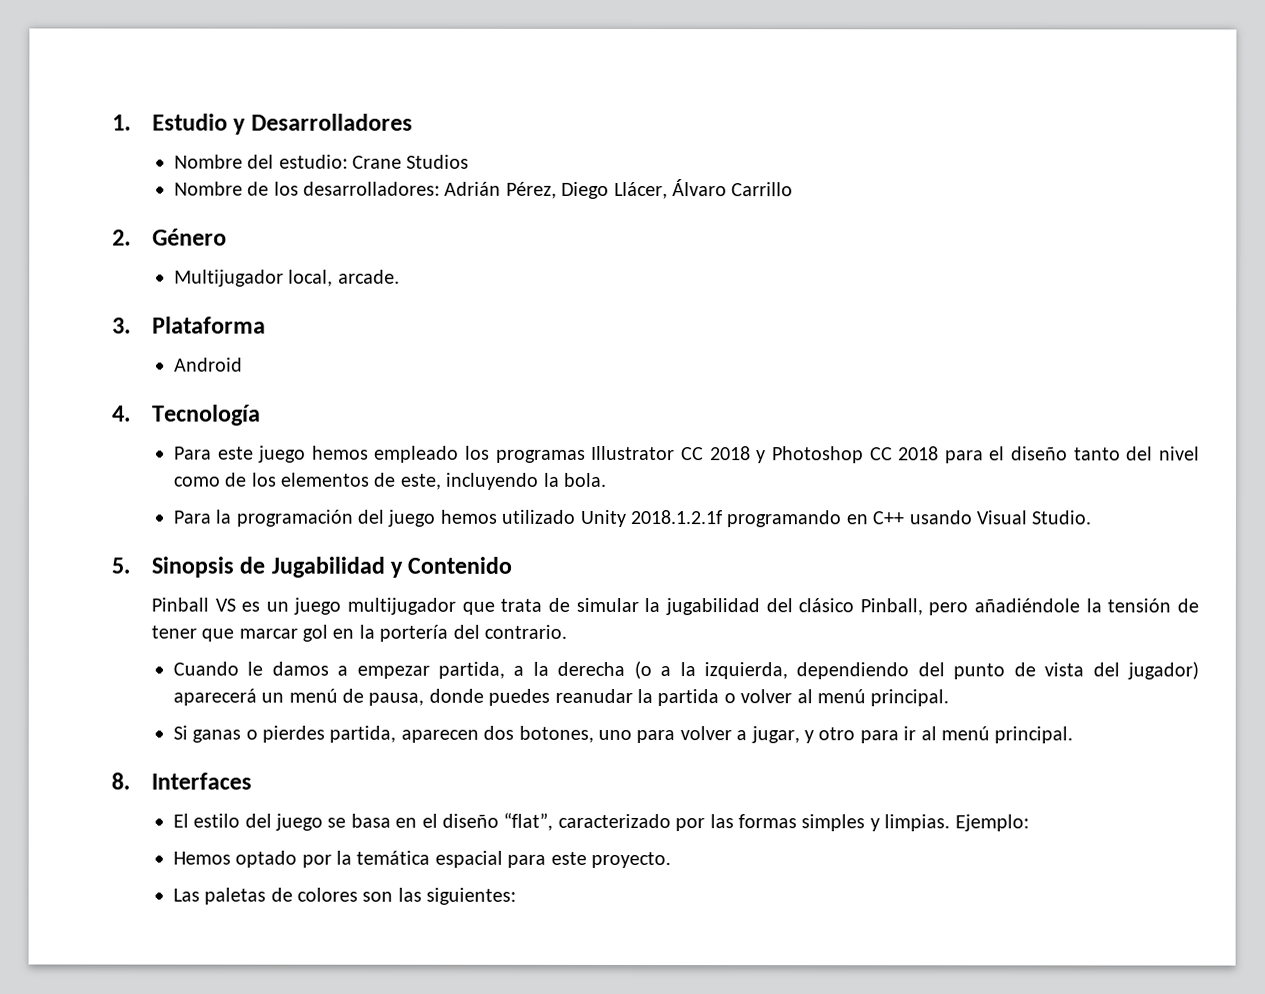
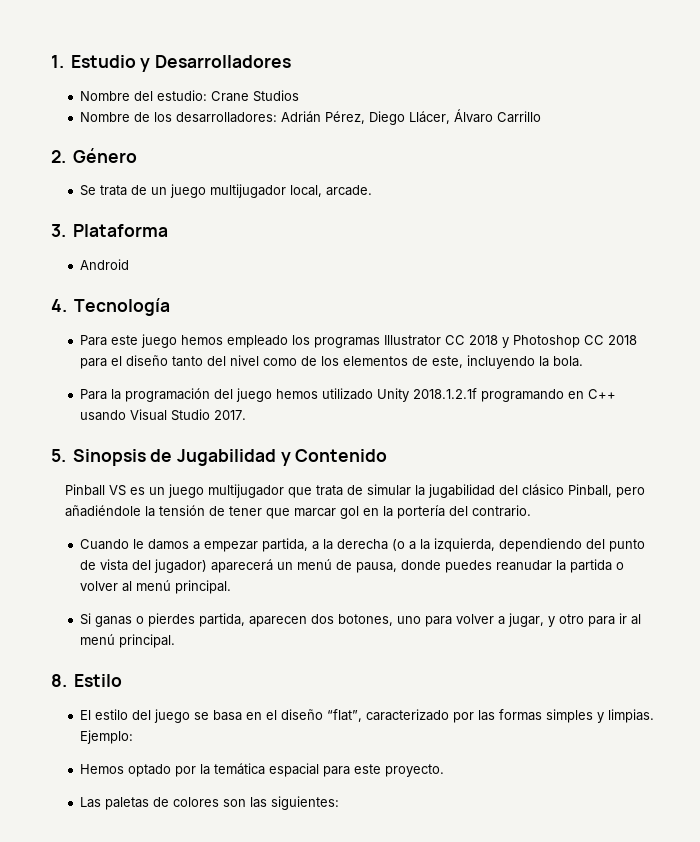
[173,269,284,287] Multijugador -> [79,184,286,198] Se trata de un juego multijugador
[1031,510,1092,525] Studio. -> [170,409,246,421] Studio 2017.
[150,772,252,790] Interfaces -> [73,674,122,687] Estilo

